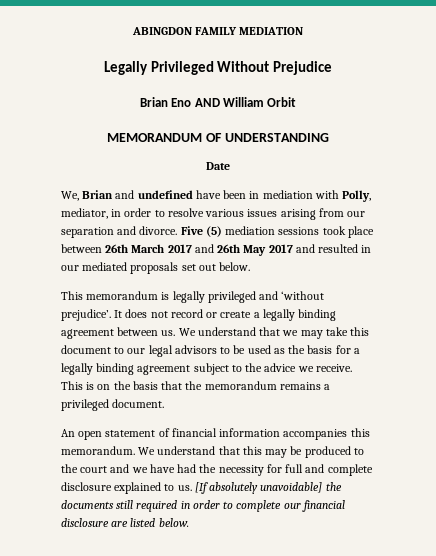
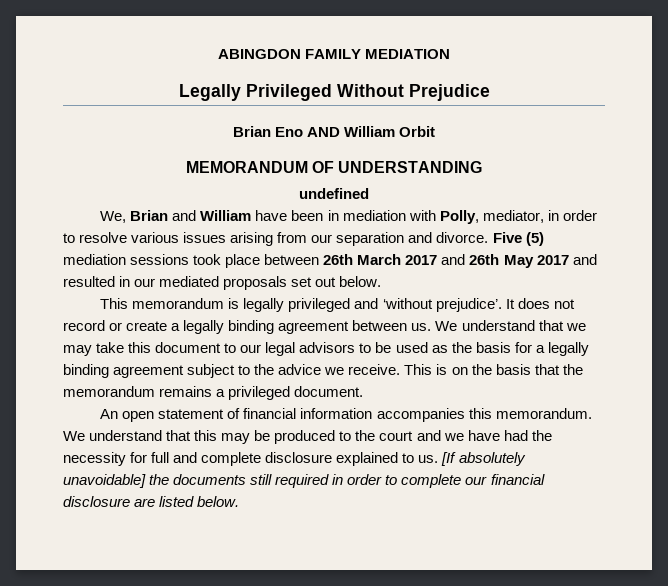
[206,162,230,170] Date -> [299,188,369,199] undefined
[137,190,193,199] undefined -> [200,210,252,221] William

